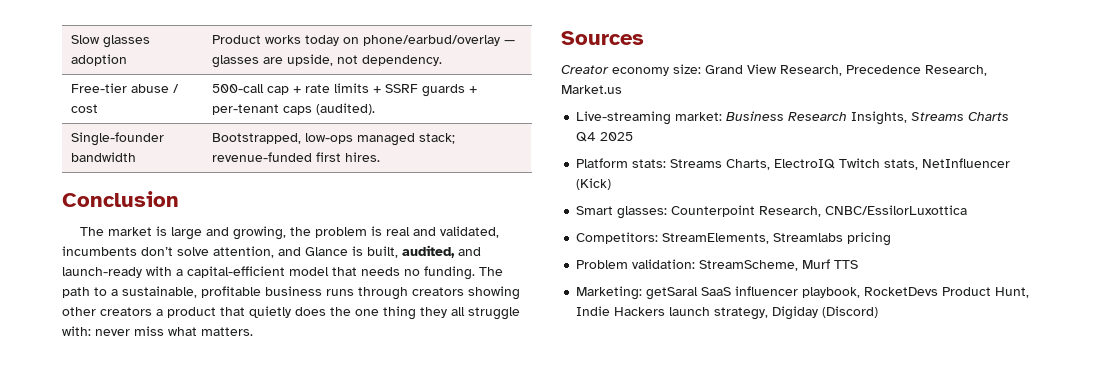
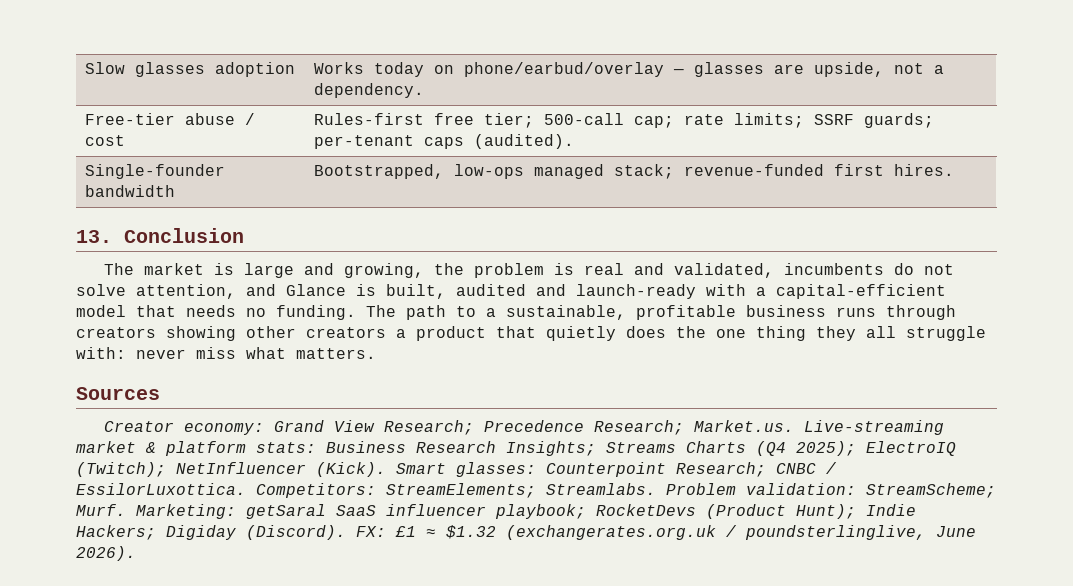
[212,35,302,44] Product works -> [314,62,365,74] Works
(359, 59) none -> [934,65,945,74] a
[212,83,478,97] 500-call cap + rate limits + SSRF guards + -> [314,113,935,128] Rules-first free tier; 500-call cap; rate limits; SSRF guards;
(381, 157) none -> [76,230,112,243] 13.
[141,247,173,256] don’t -> [893,263,954,275] do not
[402,245,455,258] audited, -> [456,284,526,296] audited
[612,64,987,76] [561,85,622,94] [576,111,723,125] economy size: Grand View Research, Precedence Research, Market.us // Live-streaming market: -> [183,420,944,435] [76,441,316,456] economy: Grand View Research; Precedence Research; Market.us. Live-streaming market & platform stats:
[851,111,908,125] Insights, -> [506,441,596,456] Insights;
[576,132,634,142] [576,158,1011,170] [576,178,612,190] [576,205,968,219] [576,232,892,246] [576,259,859,271] [576,286,1030,300] [576,306,879,320] Q4 2025 // Platform stats: Streams Charts, ElectroIQ Twitch stats, NetInfluencer (Kick) // Smart glasses: Counterpoint Research, CNBC/EssilorLuxottica // Competitors: StreamElements, Streamlabs pricing // Problem validation: StreamScheme, Murf TTS // Marketing: getSaral SaaS influencer playbook, RocketDevs Product Hunt, Indie Hackers launch strategy, Digiday (Discord) -> [756,441,956,456] [76,462,837,477] [76,483,996,498] [76,504,916,519] [76,525,976,540] [76,546,136,561] (Q4 2025); ElectroIQ (Twitch); NetInfluencer (Kick). Smart glasses: Counterpoint Research; CNBC / EssilorLuxottica. Competitors: StreamElements; Streamlabs. Problem validation: StreamScheme; Murf. Marketing: getSaral SaaS influencer playbook; RocketDevs (Product Hunt); Indie Hackers; Digiday (Discord). FX: £1 ≈ $1.32 (exchangerates.org.uk / poundsterlinglive, June 2026).

